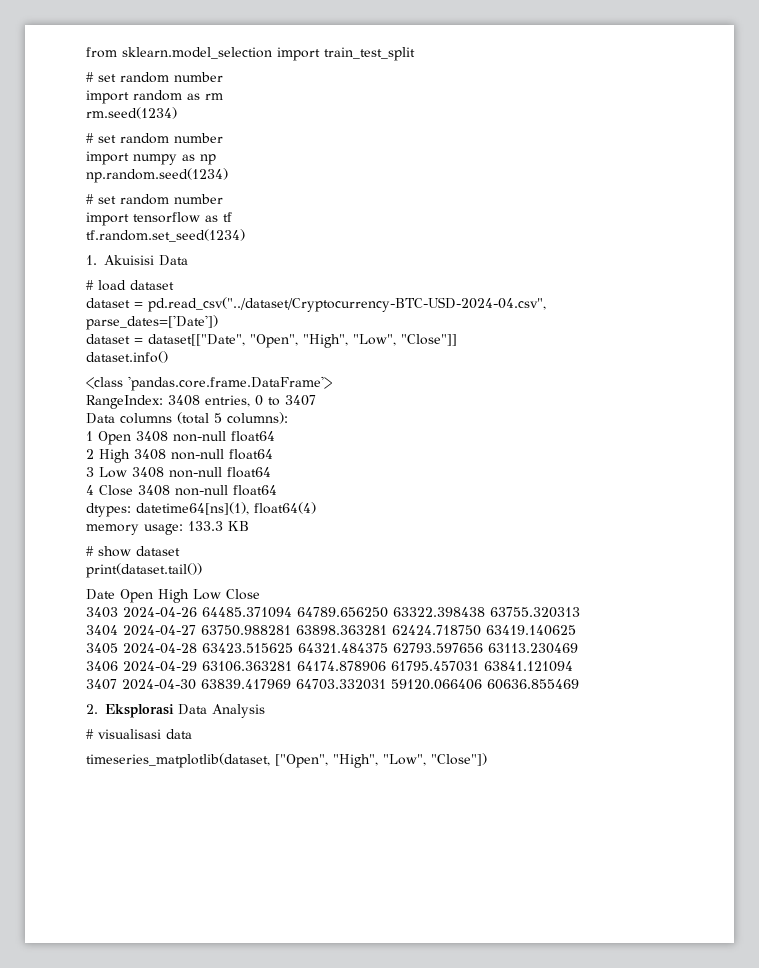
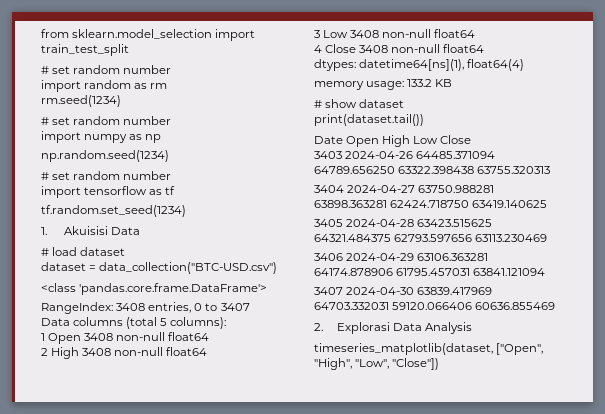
[148,297,546,312] [86,315,218,330] [86,334,457,348] [86,351,168,363] pd.read_csv("../dataset/Cryptocurrency-BTC-USD-2024-04.csv", parse_dates=['Date']) // dataset = dataset[["Date", "Open", "High", "Low", "Close"]] // dataset.info() -> [99,262,278,274] data_collection("BTC-USD.csv")
[188,521,223,531] 133.3 -> [407,79,433,87] 133.2
[105,704,174,718] Eksplorasi -> [336,322,390,334] Explorasi
[86,729,192,739] // # visualisasi data -> (472, 328) none

